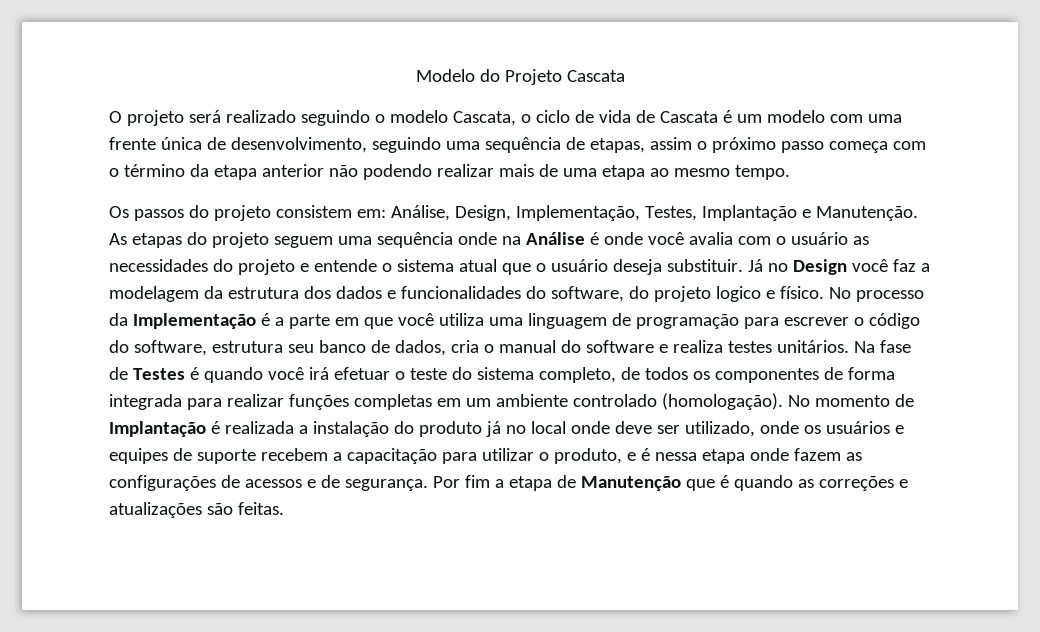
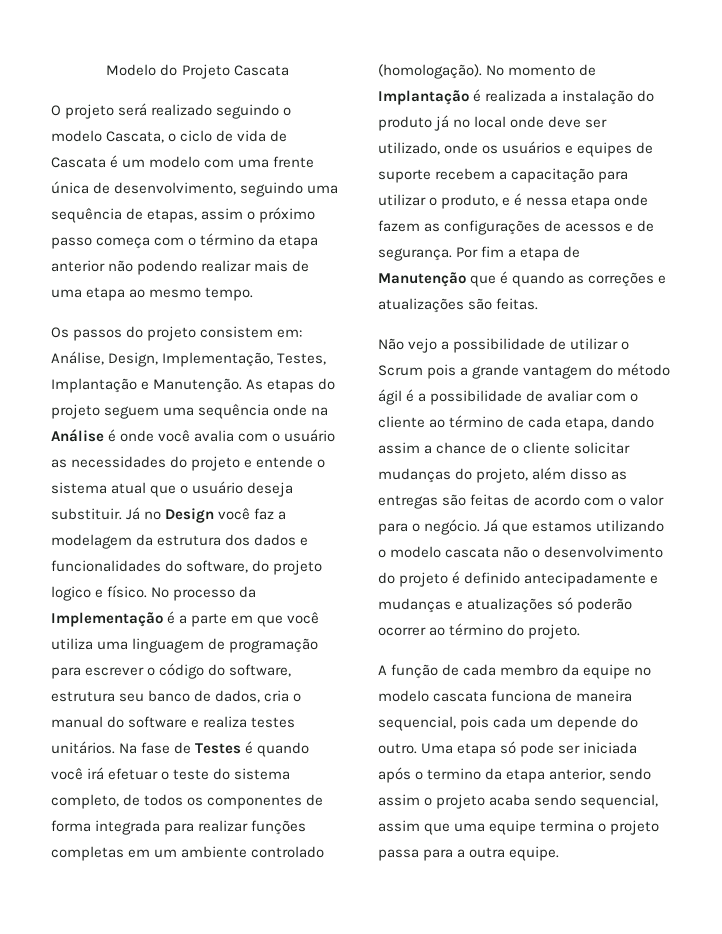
(284, 508) none -> [378,338,630,353] [378,363,671,379] [378,389,639,405] [378,415,655,431] [378,442,631,454] [378,467,628,483] [378,494,665,509] [378,519,665,535] [378,546,664,558] [378,571,659,587] [378,597,633,613] [378,623,581,639] [378,664,652,679] [378,690,633,702] [378,716,639,731] [378,741,638,757] [378,767,652,783] [378,794,659,809] [378,820,660,835] [378,846,560,861] // Não vejo a possibilidade de utilizar o Scrum pois a grande vantagem do método ágil é a possibilidade de avaliar com o cliente ao término de cada etapa, dando assim a chance de o cliente solicitar mudanças do projeto, além disso as entregas são feitas de acordo com o valor para o negócio. Já que estamos utilizando o modelo cascata não o desenvolvimento do projeto é definido antecipadamente e mudanças e atualizações só poderão ocorrer ao término do projeto. // A função de cada membro da equipe no modelo cascata funciona de maneira sequencial, pois cada um depende do outro. Uma etapa só pode ser iniciada após o termino da etapa anterior, sendo assim o projeto acaba sendo sequencial, assim que uma equipe termina o projeto passa para a outra equipe.

